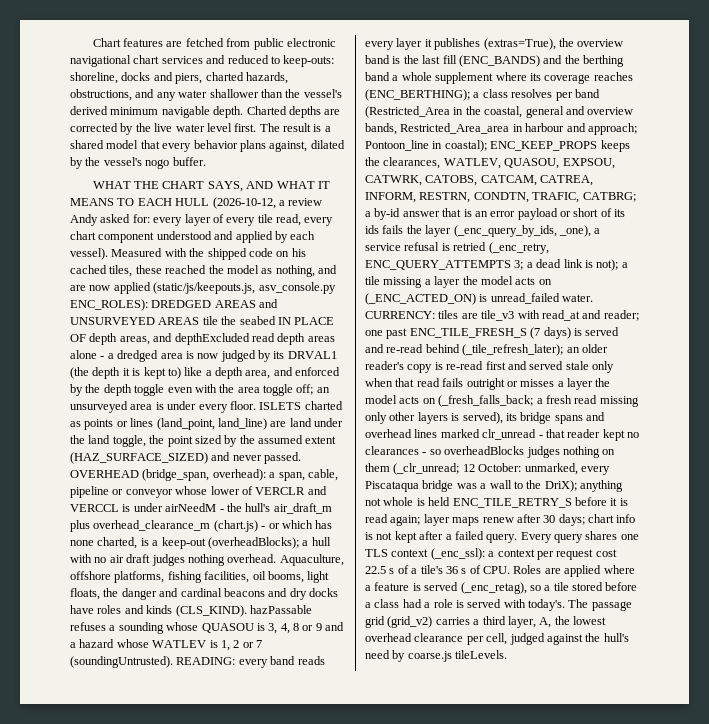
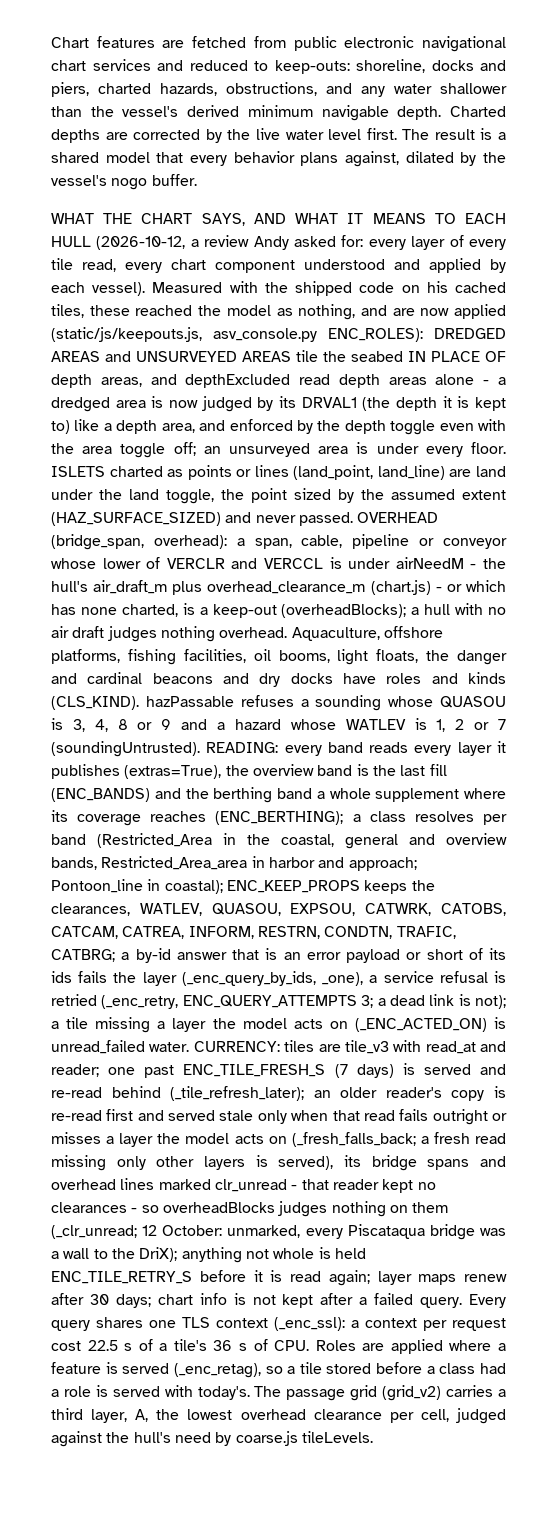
[525,123,565,132] harbour -> [268,857,315,868] harbor

